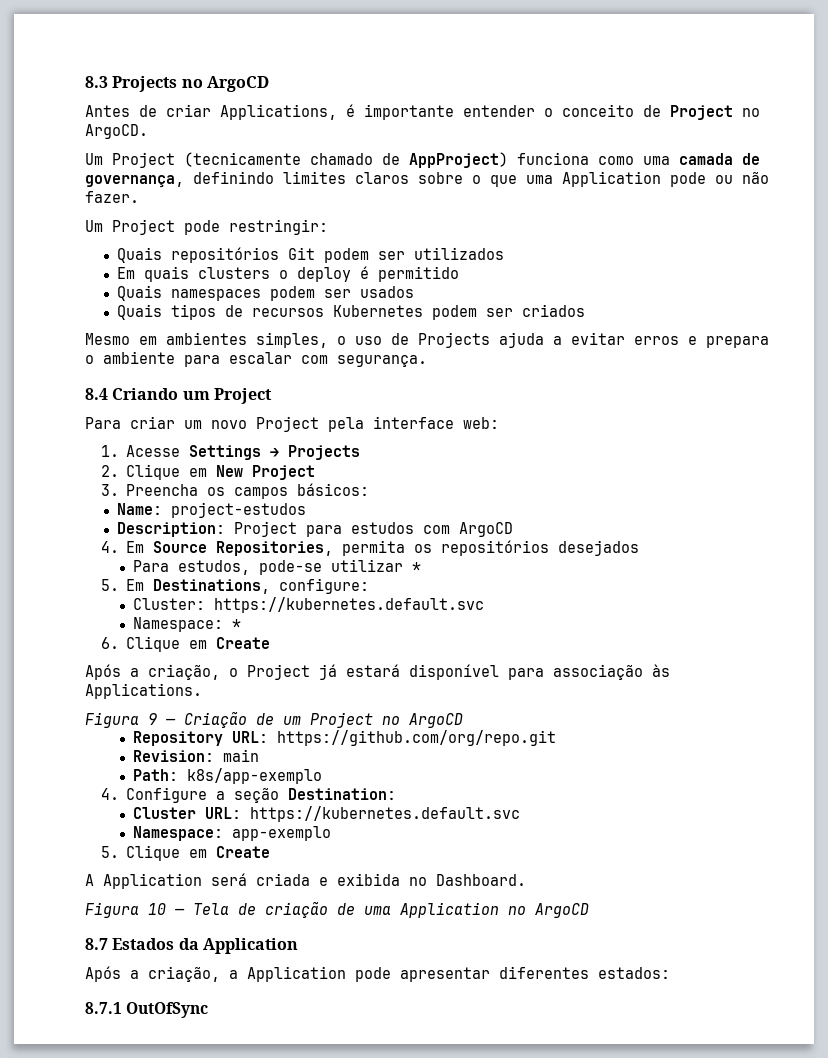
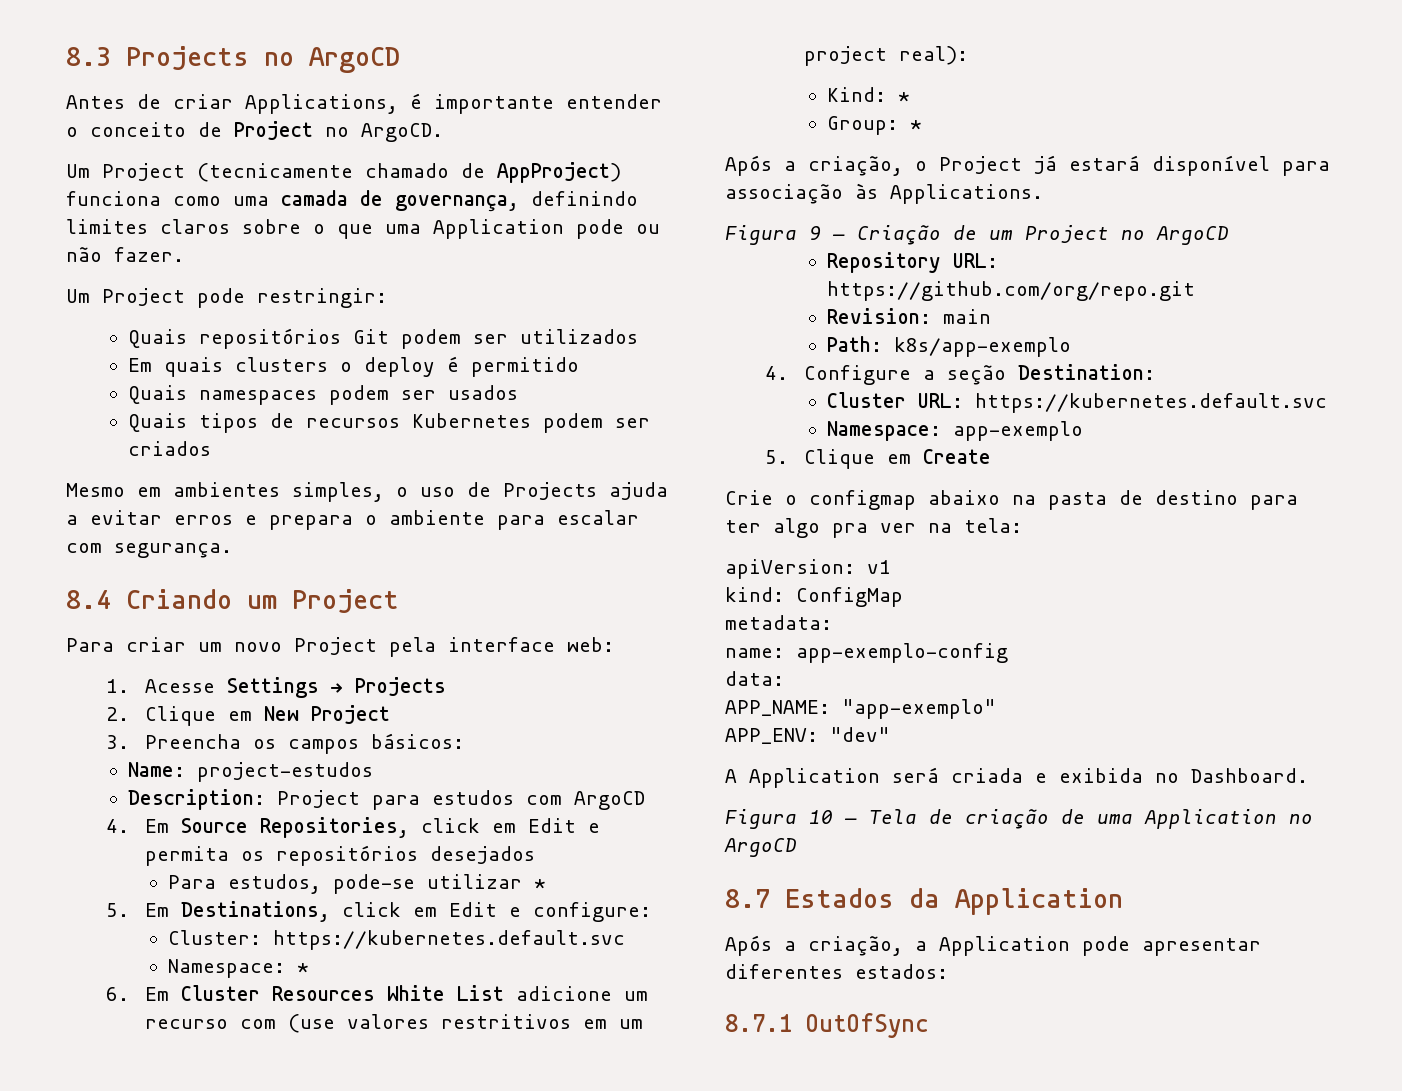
(334, 548) none -> [421,818,601,833] click em Edit e
(271, 586) none -> [342,902,522,917] click em Edit e
[126,636,271,652] Clique em Create -> [145,985,649,1001] [145,1014,644,1033] [804,46,969,66] [827,87,911,102] [827,116,923,135] Em Cluster Resources White List adicione um recurso com (use valores restritivos em um project real): // Kind: * // Group: *
(271, 852) none -> [725,490,1298,510] [725,518,1022,538] [725,559,891,579] [725,587,903,607] [725,615,832,630] [725,643,1008,663] [725,671,784,686] [725,699,996,719] [725,727,890,744] // Crie o configmap abaixo na pasta de destino para ter algo pra ver na tela: // apiVersion: v1 // kind: ConfigMap // metadata: // name: app-exemplo-config // data: // APP_NAME: "app-exemplo" // APP_ENV: "dev"

